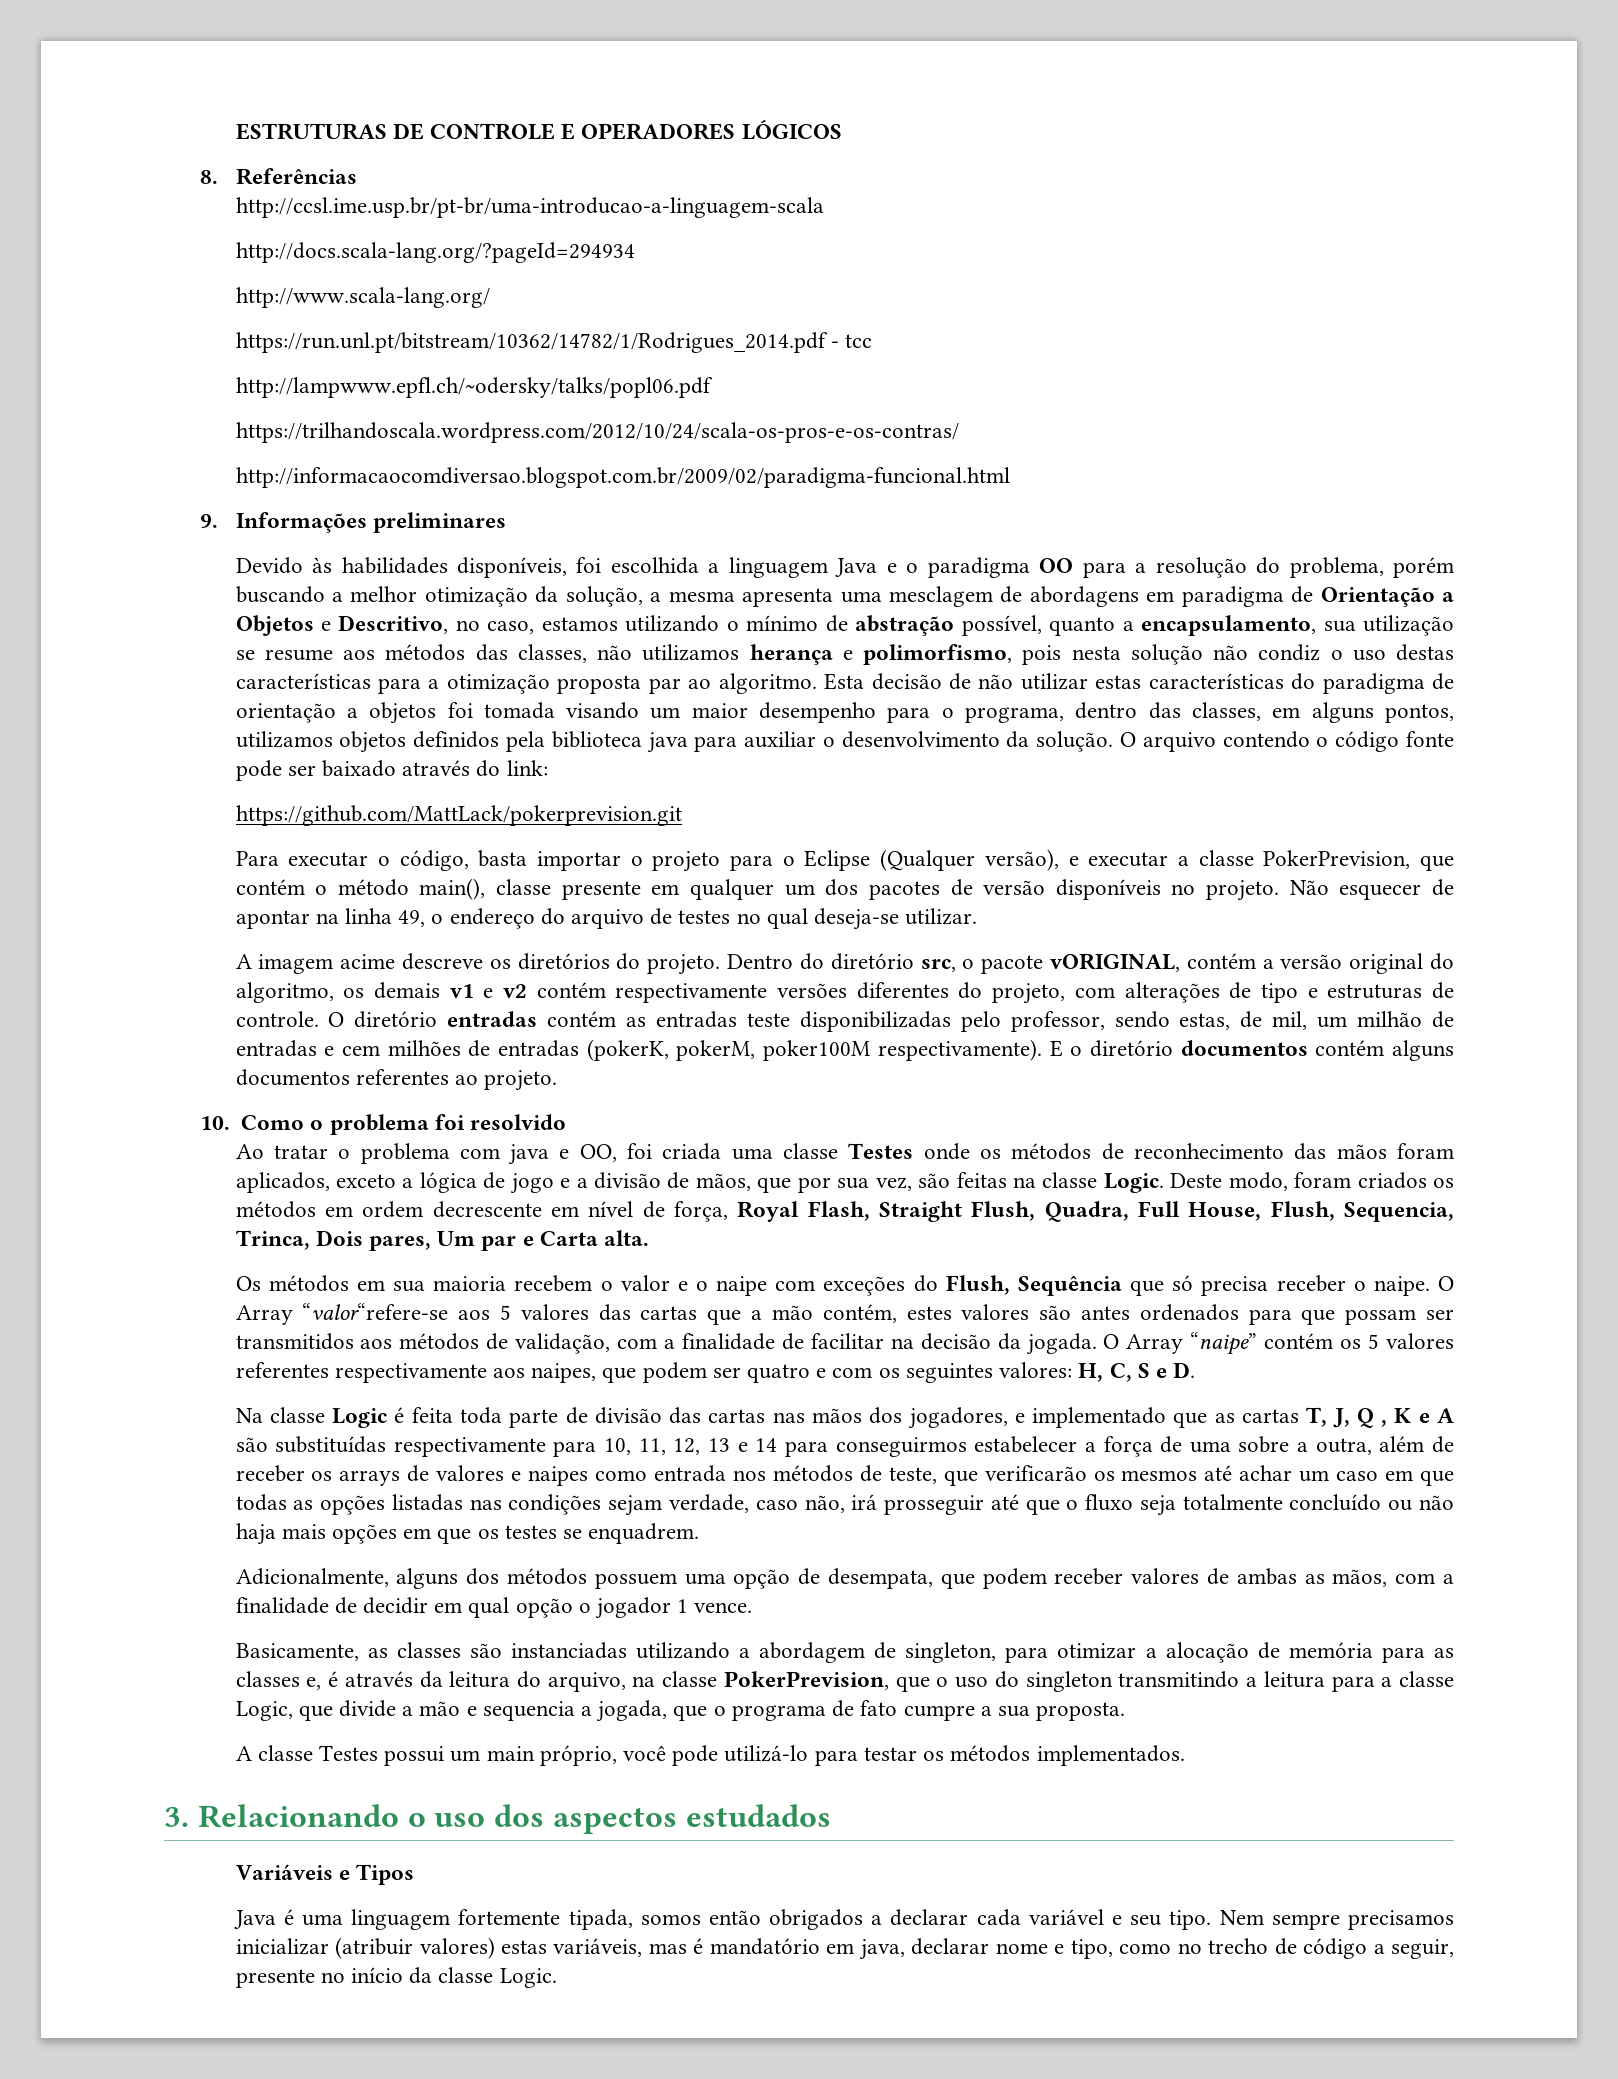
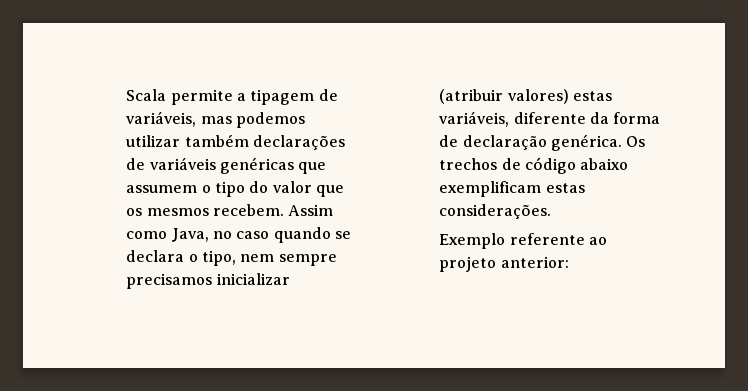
[235,119,842,140] [199,168,357,185] [235,197,824,218] [235,242,635,263] [235,287,490,308] [235,332,872,353] [235,377,713,398] [235,422,959,443] [235,467,1010,488] [199,512,506,533] [235,557,1454,578] [235,586,1454,607] [235,615,1454,636] [235,644,1455,665] [235,673,1454,694] [235,702,1455,724] [235,731,1454,753] [235,760,548,781] [235,805,682,826] [235,849,1455,872] [235,878,1454,901] [235,908,978,930] [235,953,1455,975] [235,982,1454,1004] [235,1011,1454,1032] [235,1039,1454,1061] [235,1069,558,1091] [199,1114,567,1135] [235,1143,1454,1165] [235,1172,1454,1194] [235,1201,1454,1222] [235,1230,650,1251] [235,1275,1454,1296] [235,1303,1455,1325] [235,1332,1455,1355] [235,1362,1196,1383] [235,1407,1455,1429] [235,1436,1454,1457] [235,1465,1455,1486] [235,1494,1454,1516] [235,1523,700,1545] [235,1568,1454,1589] [235,1597,753,1619] [235,1642,1455,1663] [235,1671,1455,1692] [235,1700,1126,1722] [235,1745,1185,1766] [164,1804,831,1834] [235,1864,414,1885] [233,1909,1264,1930] ESTRUTURAS DE CONTROLE E OPERADORES LÓGICOS // 8. Referências // http://ccsl.ime.usp.br/pt-br/uma-introducao-a-linguagem-scala // http://docs.scala-lang.org/?pageId=294934 // http://www.scala-lang.org/ // https://run.unl.pt/bitstream/10362/14782/1/Rodrigues_2014.pdf - tcc // http://lampwww.epfl.ch/~odersky/talks/popl06.pdf // https://trilhandoscala.wordpress.com/2012/10/24/scala-os-pros-e-os-contras/ // http://informacaocomdiversao.blogspot.com.br/2009/02/paradigma-funcional.html // 9. Informações preliminares // Devido às habilidades disponíveis, foi escolhida a linguagem Java e o paradigma OO para a resolução do problema, porém buscando a melhor otimização da solução, a mesma apresenta uma mesclagem de abordagens em paradigma de Orientação a Objetos e Descritivo, no caso, estamos utilizando o mínimo de abstração possível, quanto a encapsulamento, sua utilização se resume aos métodos das classes, não utilizamos herança e polimorfismo, pois nesta solução não condiz o uso destas características para a otimização proposta par ao algoritmo. Esta decisão de não utilizar estas características do paradigma de orientação a objetos foi tomada visando um maior desempenho para o programa, dentro das classes, em alguns pontos, utilizamos objetos definidos pela biblioteca java para auxiliar o desenvolvimento da solução. O arquivo contendo o código fonte pode ser baixado através do link: // https://github.com/MattLack/pokerprevision.git // Para executar o código, basta importar o projeto para o Eclipse (Qualquer versão), e executar a classe PokerPrevision, que contém o método main(), classe presente em qualquer um dos pacotes de versão disponíveis no projeto. Não esquecer de apontar na linha 49, o endereço do arquivo de testes no qual deseja-se utilizar. // A imagem acime descreve os diretórios do projeto. Dentro do diretório src, o pacote vORIGINAL, contém a versão original do algoritmo, os demais v1 e v2 contém respectivamente versões diferentes do projeto, com alterações de tipo e estruturas de controle. O diretório entradas contém as entradas teste disponibilizadas pelo professor, sendo estas, de mil, um milhão de entradas e cem milhões de entradas (pokerK, pokerM, poker100M respectivamente). E o diretório documentos contém alguns documentos referentes ao projeto. // 10. Como o problema foi resolvido // Ao tratar o problema com java e OO, foi criada uma classe Testes onde os métodos de reconhecimento das mãos foram aplicados, exceto a lógica de jogo e a divisão de mãos, que por sua vez, são feitas na classe Logic. Deste modo, foram criados os métodos em ordem decrescente em nível de força, Royal Flash, Straight Flush, Quadra, Full House, Flush, Sequencia, Trinca, Dois pares, Um par e Carta alta. // Os métodos em sua maioria recebem o valor e o naipe com exceções do Flush, Sequência que só precisa receber o naipe. O Array “valor“refere-se aos 5 valores das cartas que a mão contém, estes valores são antes ordenados para que possam ser transmitidos aos métodos de validação, com a finalidade de facilitar na decisão da jogada. O Array “naipe” contém os 5 valores referentes respectivamente aos naipes, que podem ser quatro e com os seguintes valores: H, C, S e D. // Na classe Logic é feita toda parte de divisão das cartas nas mãos dos jogadores, e implementado que as cartas T, J, Q , K e A são substituídas respectivamente para 10, 11, 12, 13 e 14 para conseguirmos estabelecer a força de uma sobre a outra, além de receber os arrays de valores e naipes como entrada nos métodos de teste, que verificarão os mesmos até achar um caso em que todas as opções listadas nas condições sejam verdade, caso não, irá prosseguir até que o fluxo seja totalmente concluído ou não haja mais opções em que os testes se enquadrem. // Adicionalmente, alguns dos métodos possuem uma opção de desempata, que podem receber valores de ambas as mãos, com a finalidade de decidir em qual opção o jogador 1 vence. // Basicamente, as classes são instanciadas utilizando a abordagem de singleton, para otimizar a alocação de memória para as classes e, é através da leitura do arquivo, na classe PokerPrevision, que o uso do singleton transmitindo a leitura para a classe Logic, que divide a mão e sequencia a jogada, que o programa de fato cumpre a sua proposta. // A classe Testes possui um main próprio, você pode utilizá-lo para testar os métodos implementados. // 3. Relacionando o uso dos aspectos estudados // Variáveis e Tipos // Java é uma linguagem fortemente tipada, somos então obrigados a declarar cada variável e seu tipo. Nem -> [126,89,338,105] [126,111,306,128] [126,134,346,150] [126,157,327,174] [126,181,344,197] [126,204,334,216] [126,227,351,243] [126,250,275,266] Scala permite a tipagem de variáveis, mas podemos utilizar também declarações de variáveis genéricas que assumem o tipo do valor que os mesmos recebem. Assim como Java, no caso quando se declara o tipo, nem
[648,1938,1454,1960] [235,1967,557,1988] mas é mandatório em java, declarar nome e tipo, como no trecho de código a seguir, presente no início da classe Logic. -> [513,112,661,124] [439,134,646,151] [439,157,629,174] [439,181,585,197] [439,204,552,219] [439,233,608,249] [439,256,569,272] diferente da forma de declaração genérica. Os trechos de código abaixo exemplificam estas considerações. // Exemplo referente ao projeto anterior:

